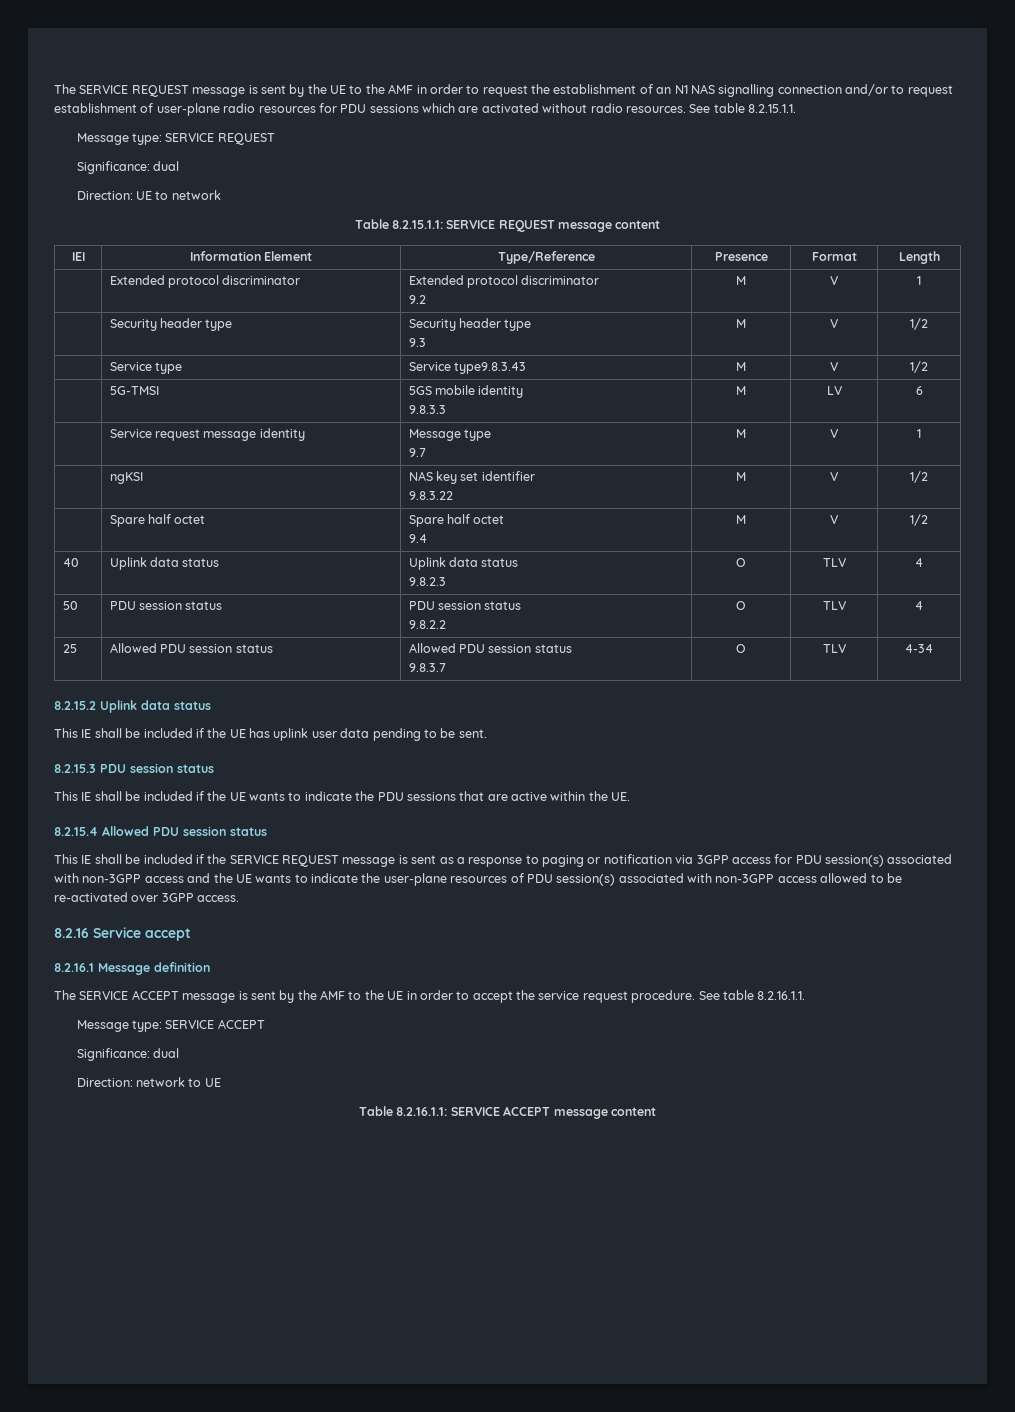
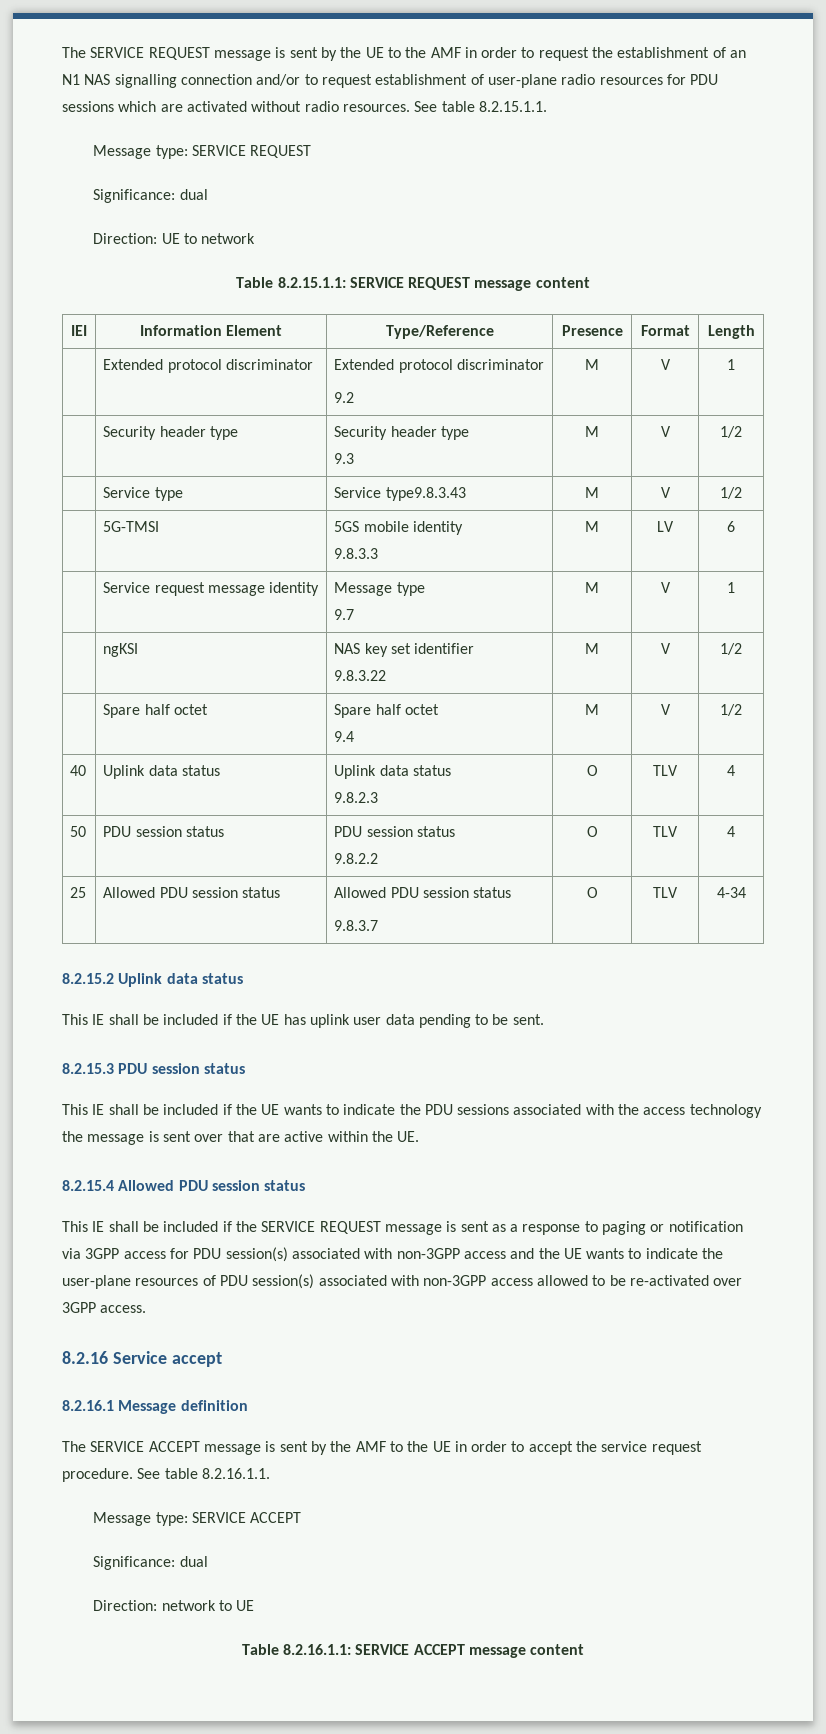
(456, 796) none -> [513,1104,762,1118] [62,1131,224,1145] associated with the access technology the message is sent over

